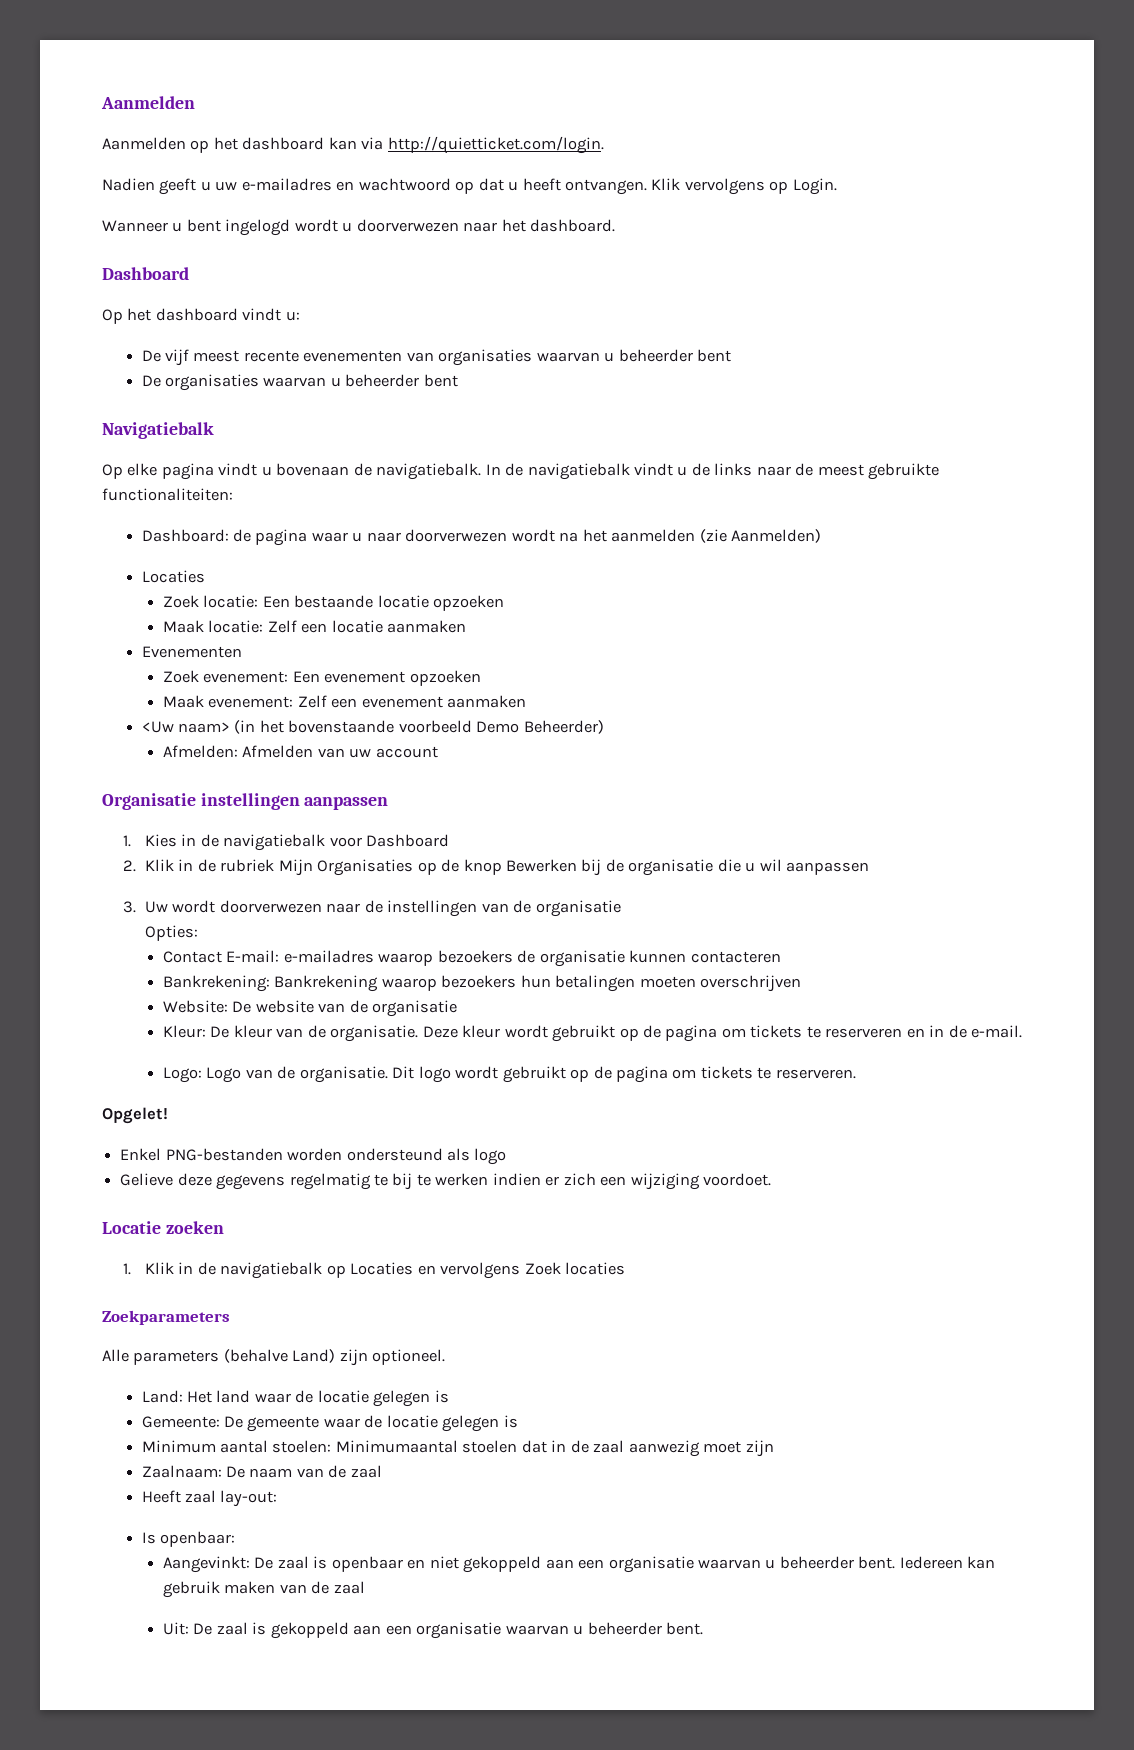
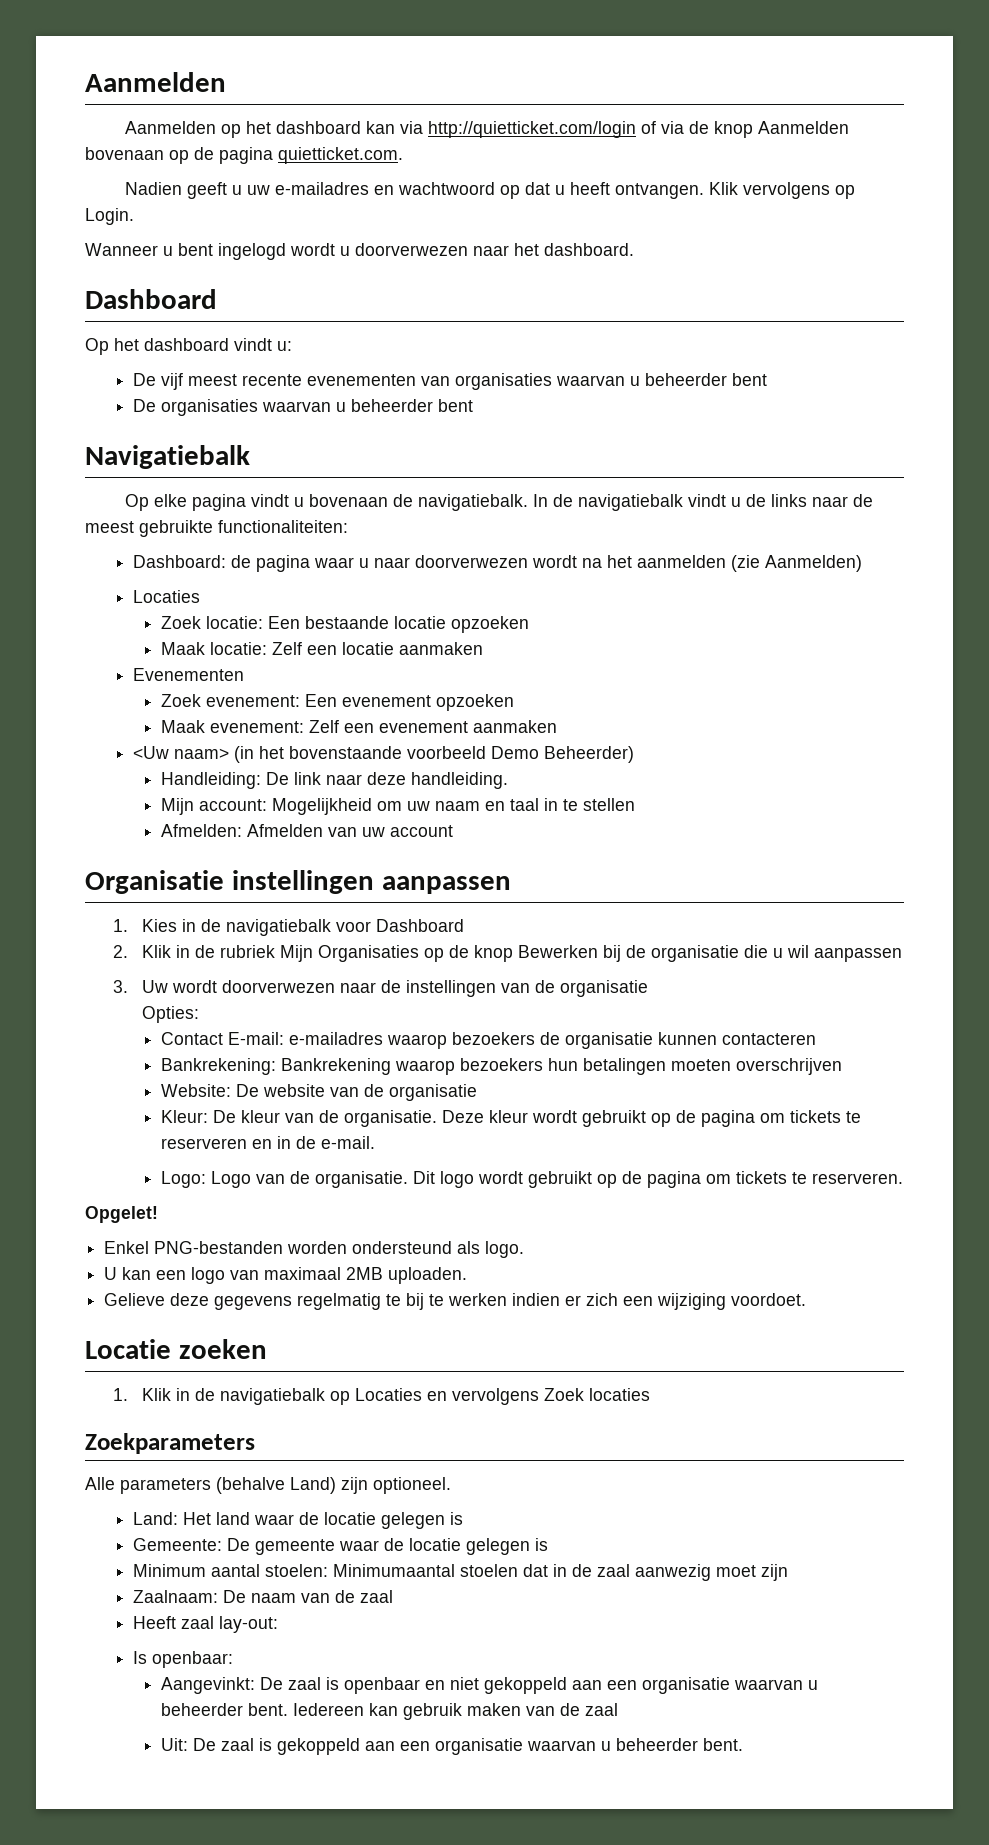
[387,136,604,154] http://quietticket.com/login. -> [427,121,849,138] [85,147,403,164] http://quietticket.com/login of via de knop Aanmelden bovenaan op de pagina quietticket.com.
(604, 727) none -> [160,772,508,789] [160,798,635,815] // Handleiding: De link naar deze handleiding. // Mijn account: Mogelijkheid om uw naam en taal in te stellen
[474,1148,507,1165] logo -> [485,1241,525,1258] [104,1267,468,1284] logo. // U kan een logo van maximaal 2MB uploaden.

